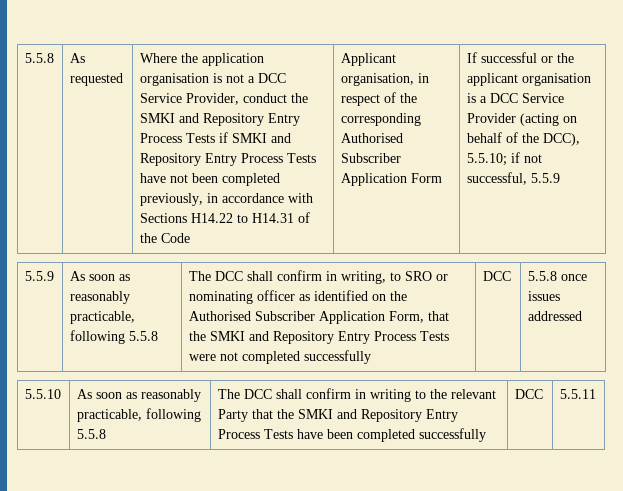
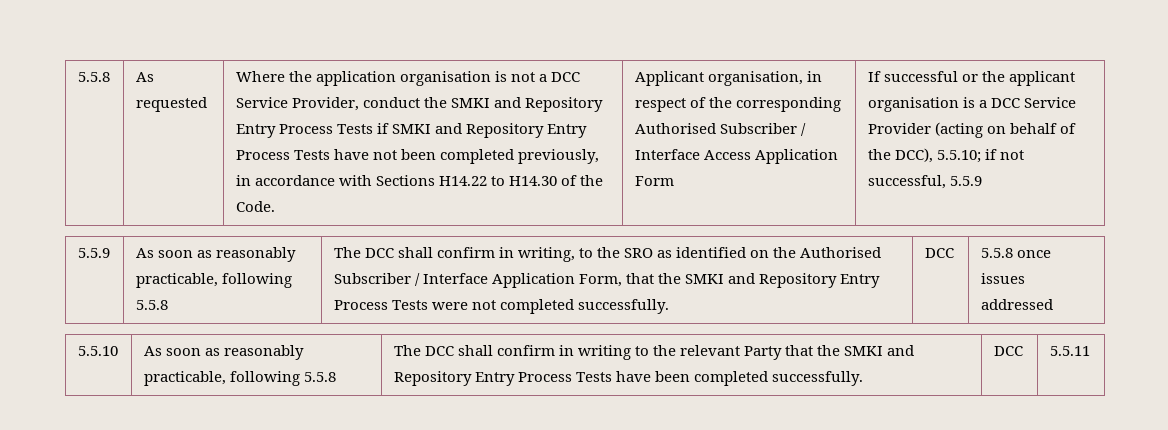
[251,212,310,223] [139,233,190,243] H14.31 of the Code -> [509,175,604,186] [235,201,275,212] H14.30 of the Code.
(401, 158) none -> [800,123,806,136] [634,149,751,160] / Interface Access
[404,271,448,281] [188,290,295,304] SRO or nominating officer -> [597,247,654,258] the SRO
(315, 316) none -> [414,273,488,286] / Interface
[303,350,371,364] successfully -> [578,299,670,314] successfully.
[418,428,486,442] successfully -> [772,371,864,386] successfully.

